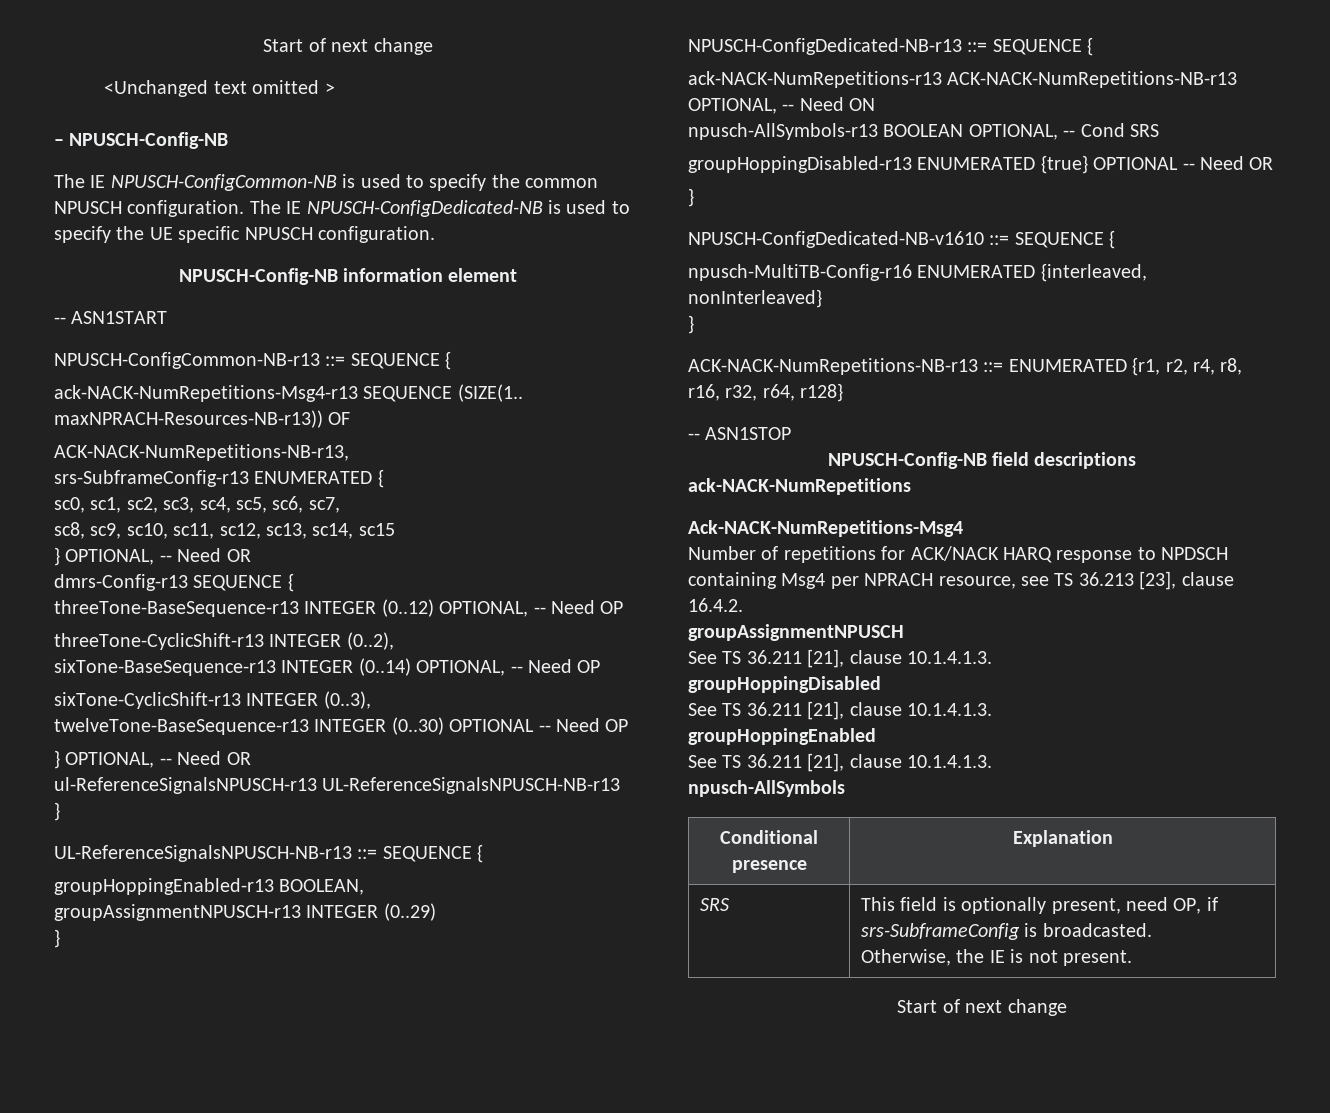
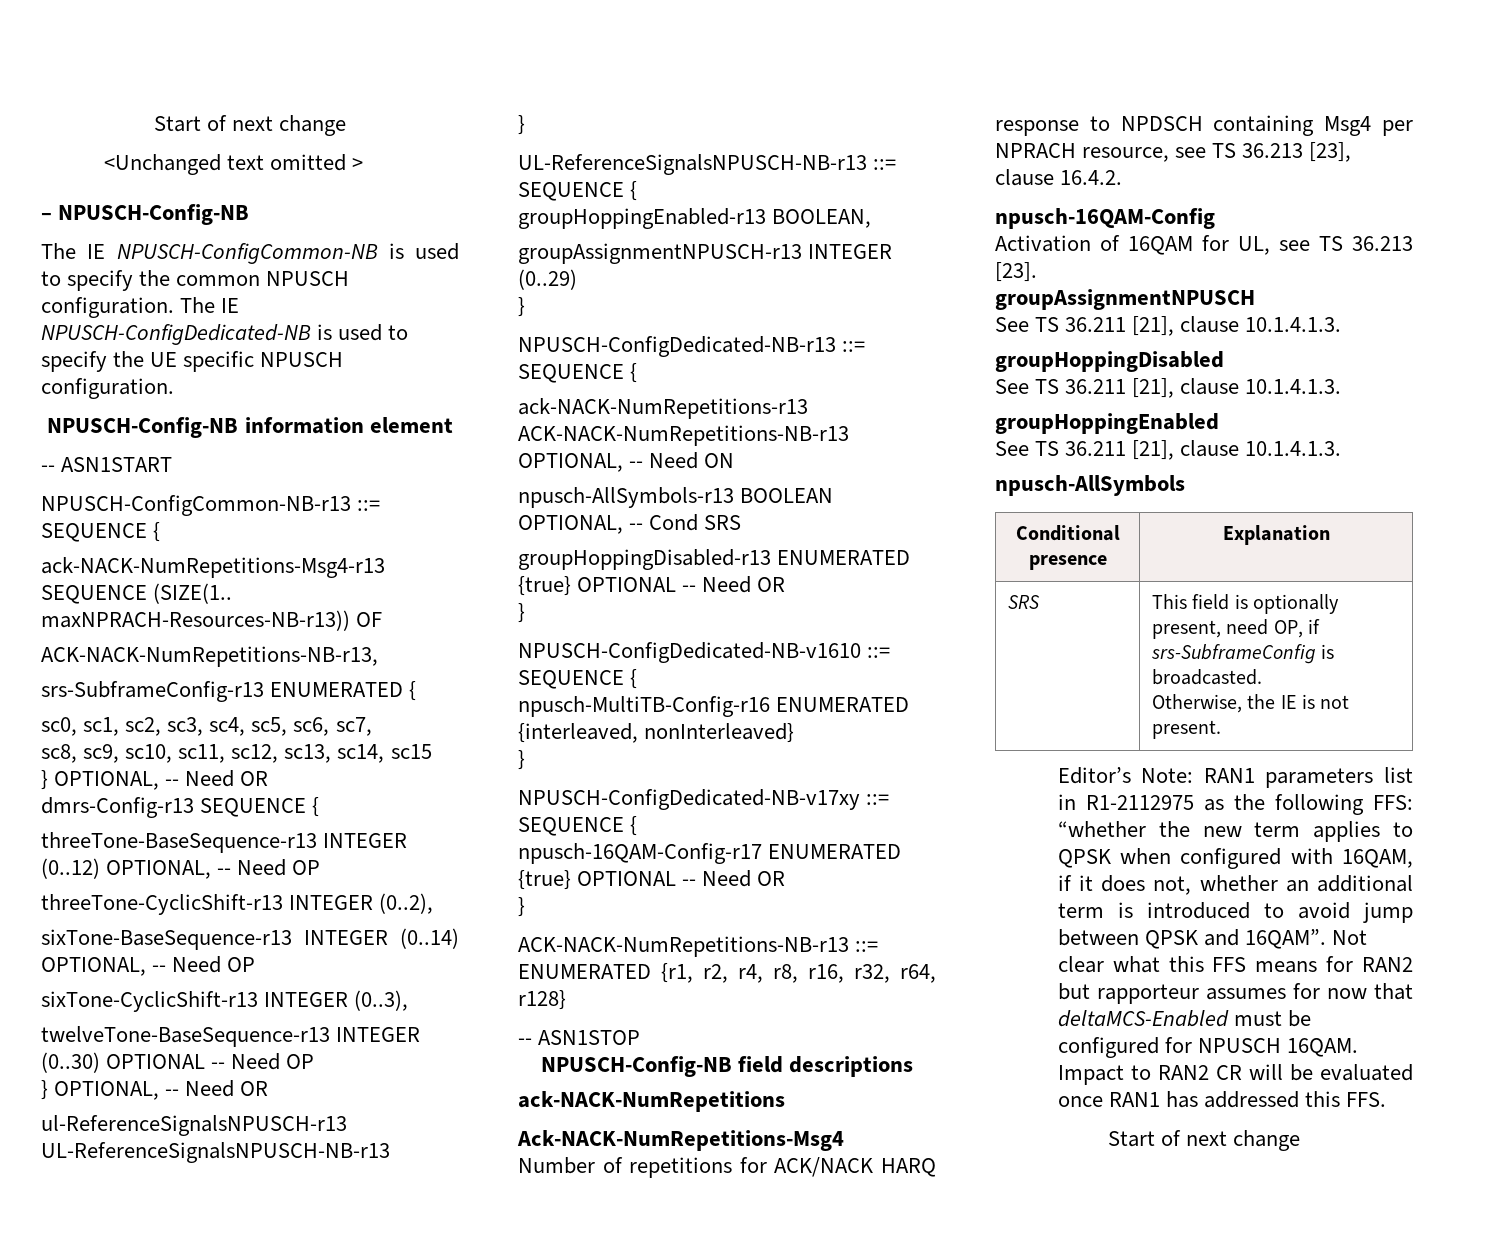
(694, 324) none -> [518,789,890,810] [518,816,638,836] [518,843,902,864] [518,870,786,890] [518,897,525,917] // NPUSCH-ConfigDedicated-NB-v17xy ::= SEQUENCE { // npusch-16QAM-Config-r17 ENUMERATED {true} OPTIONAL -- Need OR // }
(743, 605) none -> [995,208,1215,229] [995,235,1413,255] [995,262,1037,282] // npusch-16QAM-Config // Activation of 16QAM for UL, see TS 36.213 [23].
(1132, 958) none -> [1057,767,1413,788] [1057,794,1413,815] [1057,821,1413,842] [1057,848,1413,869] [1057,875,1413,895] [1057,902,1413,923] [1057,929,1368,949] [1057,956,1413,973] [1057,983,1413,1004] [1057,1010,1312,1027] [1057,1037,1359,1058] [1057,1064,1413,1085] [1057,1091,1387,1108] // Editor’s Note: RAN1 parameters list in R1-2112975 as the following FFS: “whether the new term applies to QPSK when configured with 16QAM, if it does not, whether an additional term is introduced to avoid jump between QPSK and 16QAM”. Not clear what this FFS means for RAN2 but rapporteur assumes for now that deltaMCS-Enabled must be configured for NPUSCH 16QAM. Impact to RAN2 CR will be evaluated once RAN1 has addressed this FFS.

